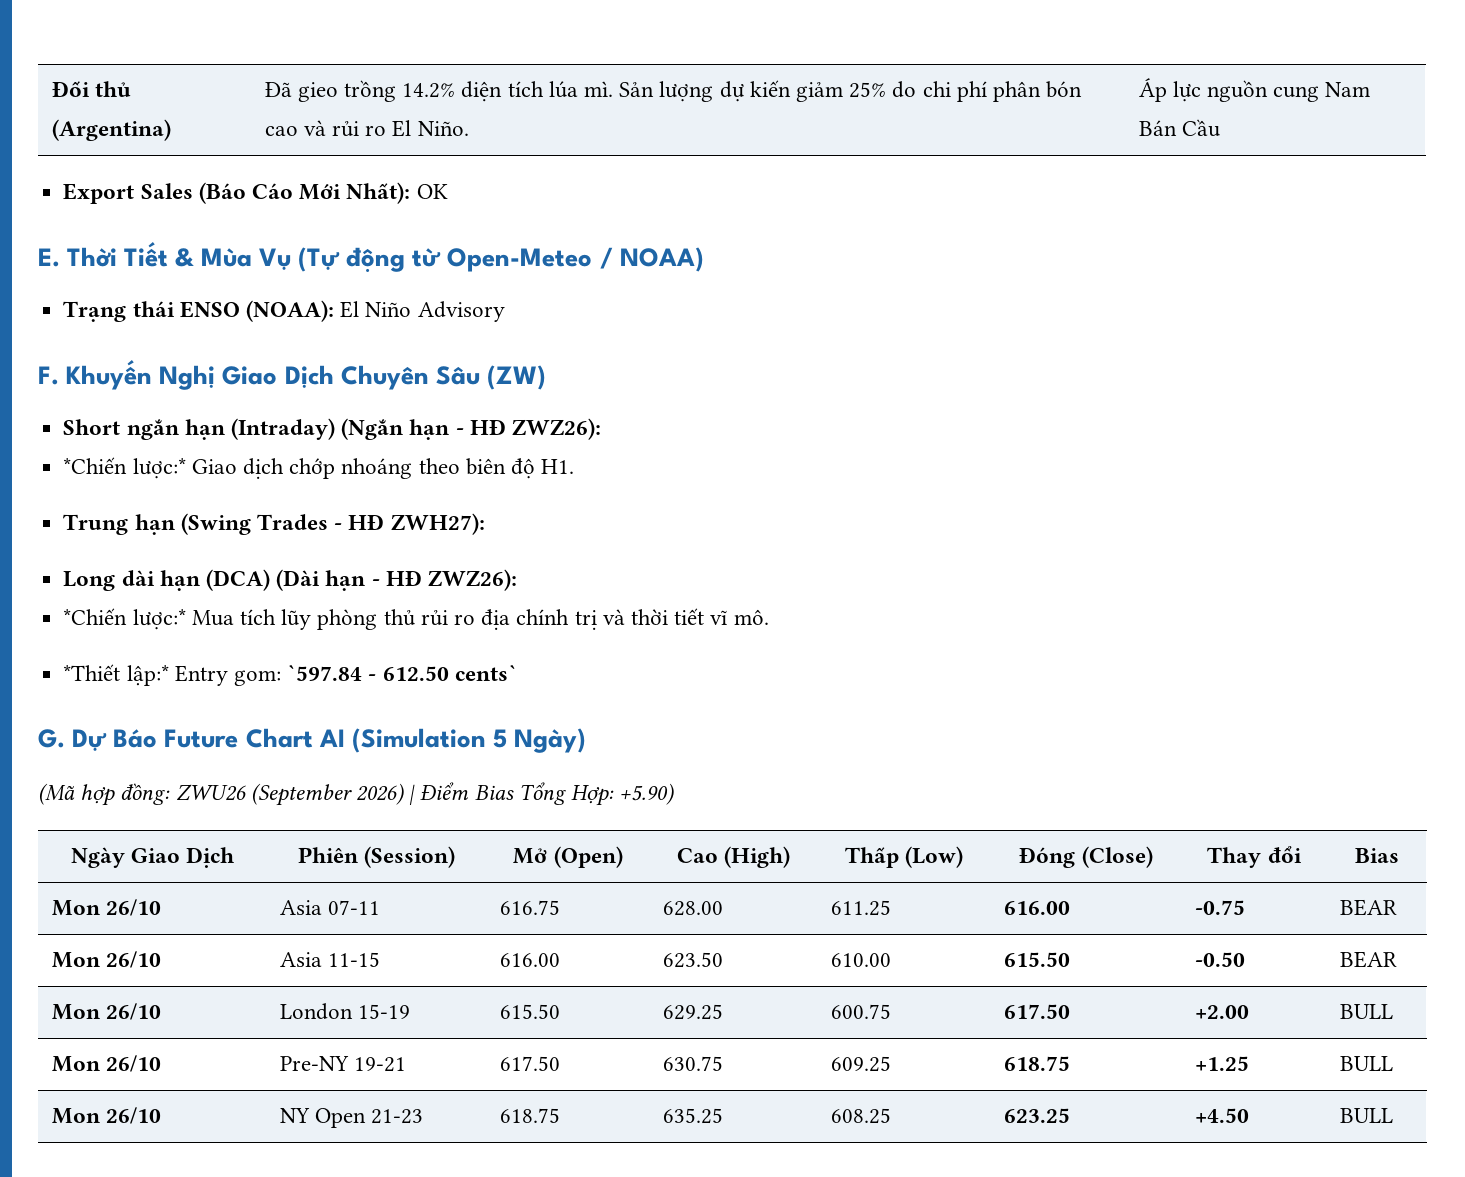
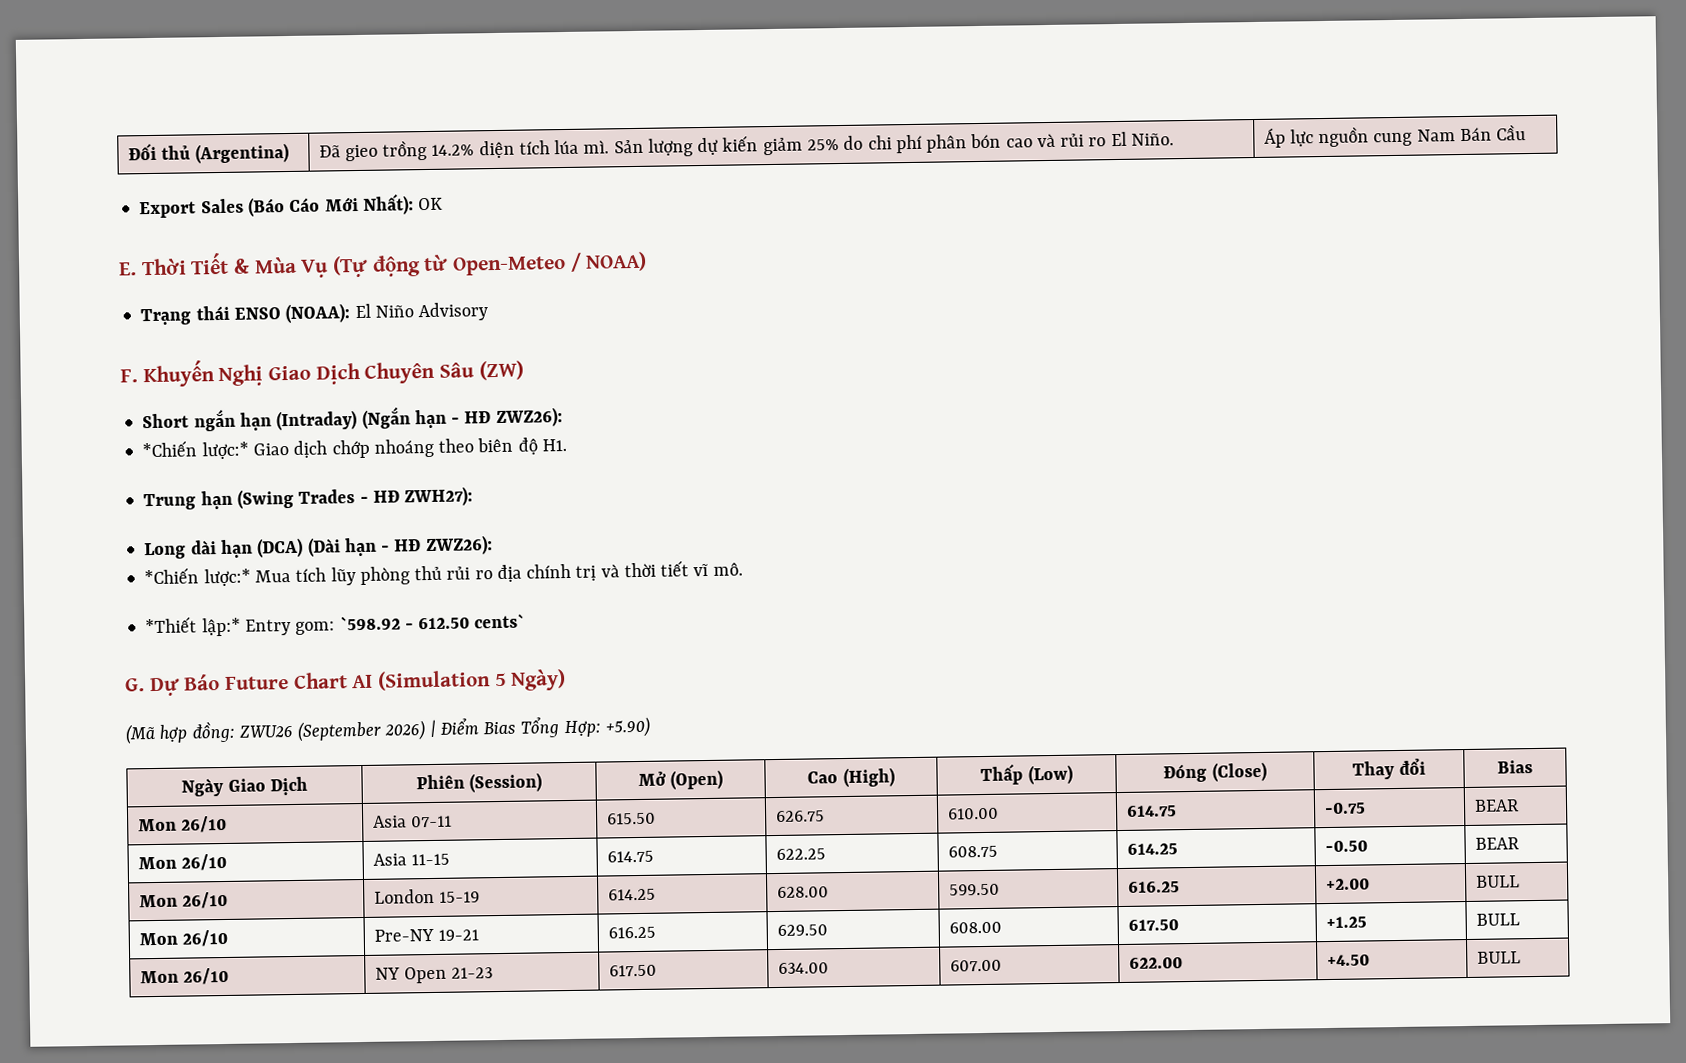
[287,665,363,681] `597.84 -> [339,615,401,631] `598.92
[499,900,560,915] [662,901,723,916] [830,900,891,916] [1003,901,1070,915] 616.75 | 628.00 | 611.25 | 616.00 -> [606,812,656,825] [775,810,825,823] [947,807,999,820] [1126,805,1177,817] 615.50 | 626.75 | 610.00 | 614.75
[499,953,560,967] [662,952,723,968] [830,953,891,967] [1003,952,1070,967] 616.00 | 623.50 | 610.00 | 615.50 -> [606,850,654,863] [775,848,826,861] [947,845,998,858] [1126,843,1178,855] 614.75 | 622.25 | 608.75 | 614.25
[499,1004,560,1019] [662,1004,723,1020] [830,1004,891,1019] [1003,1004,1070,1019] 615.50 | 629.25 | 600.75 | 617.50 -> [607,888,656,901] [776,886,829,899] [948,883,1000,896] [1127,881,1180,893] 614.25 | 628.00 | 599.50 | 616.25
[499,1056,560,1071] [662,1056,723,1071] [830,1056,891,1072] [1003,1056,1070,1071] 617.50 | 630.75 | 609.25 | 618.75 -> [607,926,656,939] [776,924,828,937] [948,921,1002,934] [1127,919,1179,931] 616.25 | 629.50 | 608.00 | 617.50
[499,1108,560,1123] [662,1108,723,1124] [830,1108,891,1124] [1003,1108,1070,1123] 618.75 | 635.25 | 608.25 | 623.25 -> [608,964,657,977] [777,962,829,974] [949,959,1002,972] [1128,957,1183,969] 617.50 | 634.00 | 607.00 | 622.00

